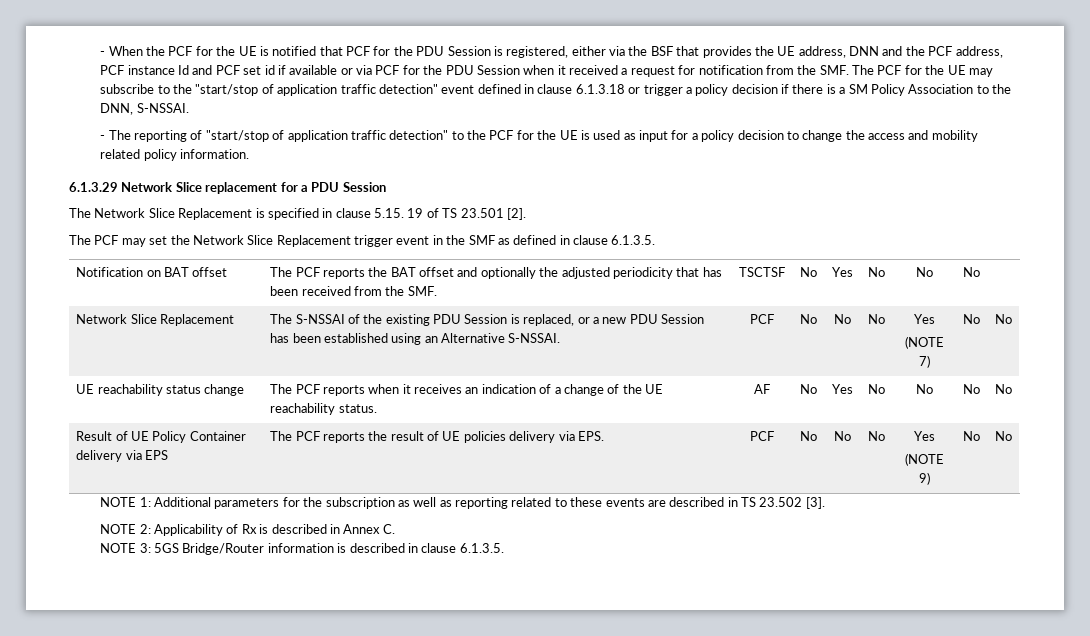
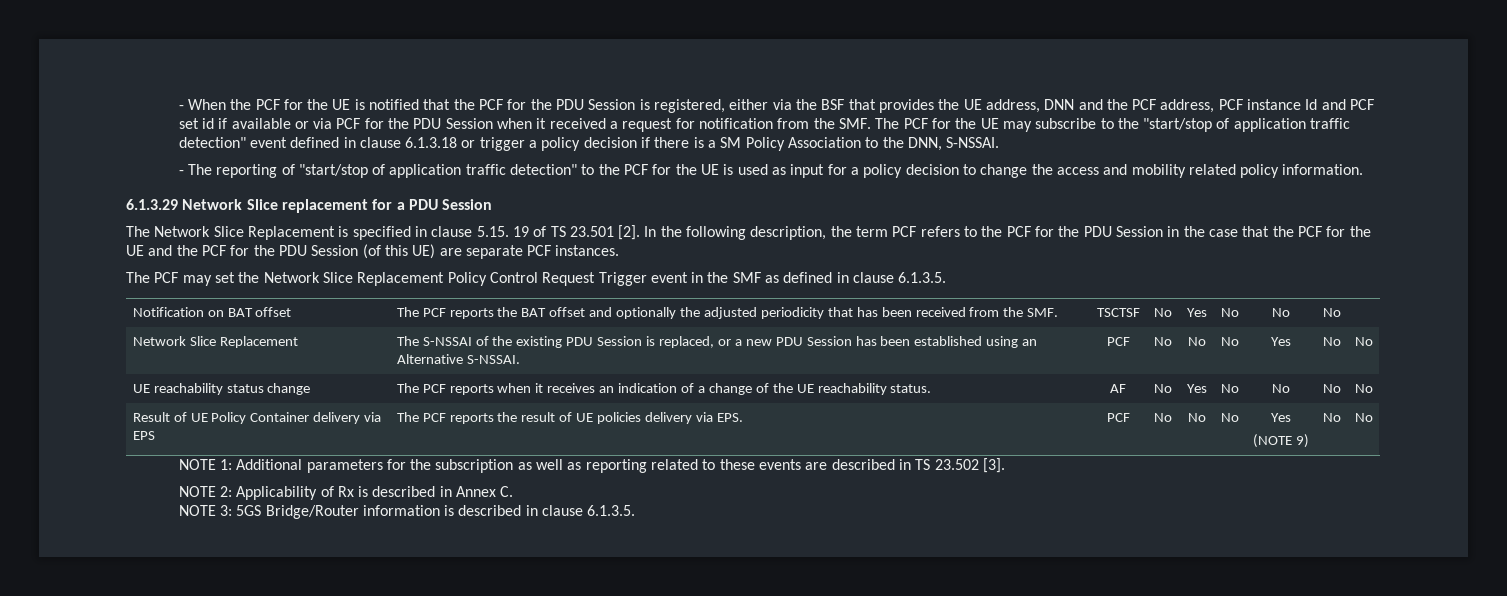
(343, 51) none -> [453,99,475,110] the
(526, 214) none -> [644,226,1371,240] [126,244,620,259] In the following description, the term PCF refers to the PCF for the PDU Session in the case that the PCF for the UE and the PCF for the PDU Session (of this UE) are separate PCF instances.
[354,235,393,247] trigger -> [447,272,647,286] Policy Control Request Trigger
[904,336,944,349] [918,355,930,368] // (NOTE 7) -> (1291, 341) none

